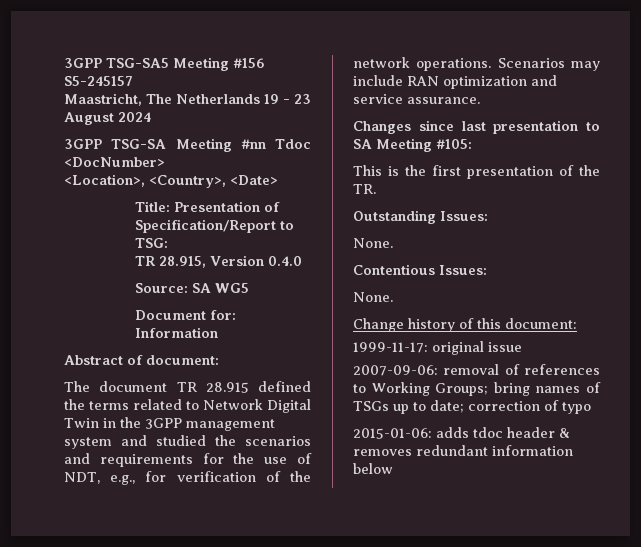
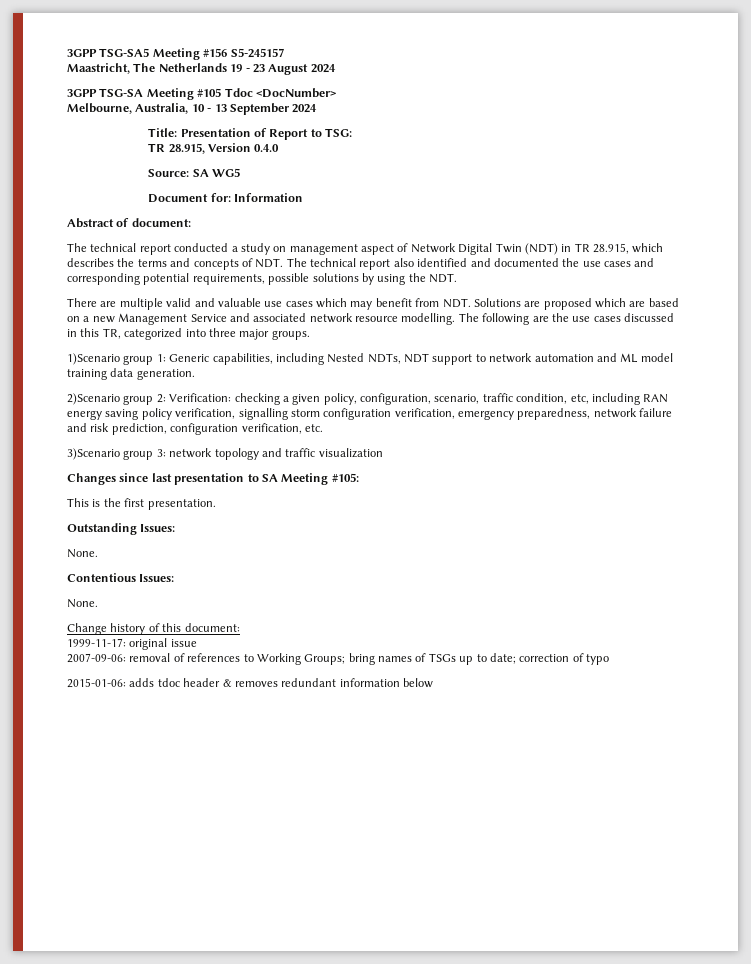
[240,139,266,149] #nn -> [197,88,222,97] #105
[64,174,278,188] <Location>, <Country>, <Date> -> [67,103,318,115] Melbourne, Australia, 10 - 13 September 2024
[135,219,277,233] Specification/Report -> [269,129,309,140] Report
[99,381,311,393] [64,399,311,413] [64,417,275,431] [64,435,311,449] [64,453,313,467] [64,471,311,485] [353,57,600,71] [353,75,557,89] [353,94,480,104] document TR 28.915 defined the terms related to Network Digital Twin in the 3GPP management system and studied the scenarios and requirements for the use of NDT, e.g., for verification of the network operations. Scenarios may include RAN optimization and service assurance. -> [90,243,664,255] [67,258,655,270] [67,273,457,285] [67,298,679,310] [67,313,674,325] [67,328,310,340] [67,353,673,365] [67,368,195,380] [67,393,669,405] [67,408,673,420] [67,423,323,435] [67,448,383,460] technical report conducted a study on management aspect of Network Digital Twin (NDT) in TR 28.915, which describes the terms and concepts of NDT. The technical report also identified and documented the use cases and corresponding potential requirements, possible solutions by using the NDT. // There are multiple valid and valuable use cases which may benefit from NDT. Solutions are proposed which are based on a new Management Service and associated network resource modelling. The following are the use cases discussed in this TR, categorized into three major groups. // 1)Scenario group 1: Generic capabilities, including Nested NDTs, NDT support to network automation and ML model training data generation. // 2)Scenario group 2: Verification: checking a given policy, configuration, scenario, traffic condition, etc, including RAN energy saving policy verification, signalling storm configuration verification, emergency preparedness, network failure and risk prediction, configuration verification, etc. // 3)Scenario group 3: network topology and traffic visualization
[467,165,600,179] [353,184,376,194] presentation of the TR. -> [147,499,216,510] presentation.

